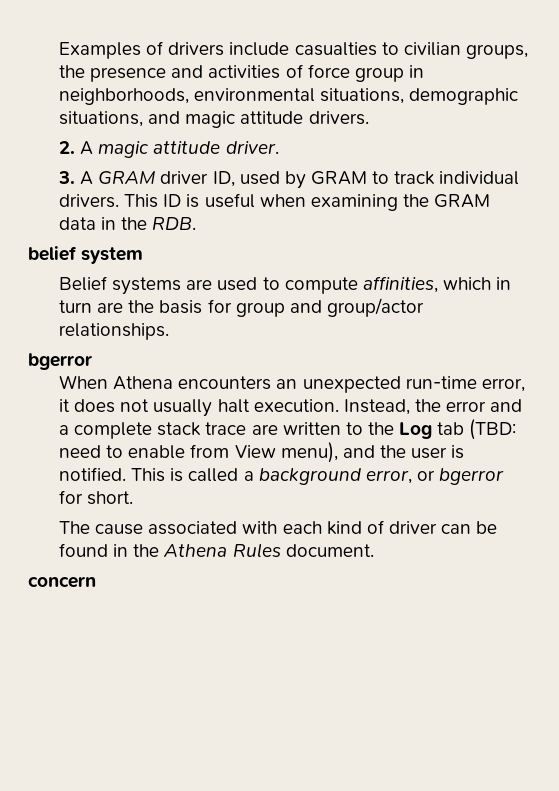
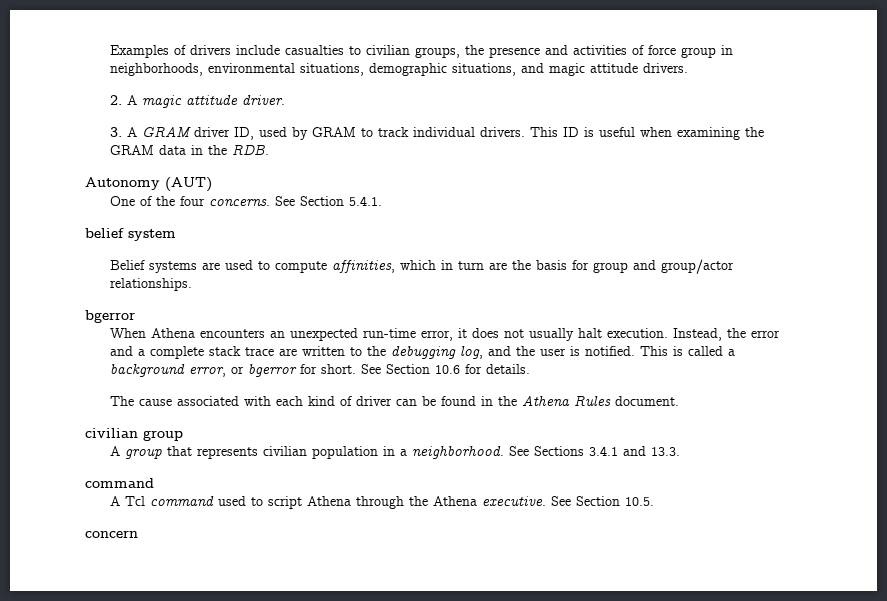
(197, 223) none -> [85,177,212,192] [110,196,383,206] // Autonomy (AUT) // One of the four concerns. See Section 5.4.1.
[399,419,517,440] [59,442,338,463] Log tab (TBD: need to enable from View menu), -> [391,346,484,359] debugging log,
(134, 498) none -> [361,364,531,374] See Section 10.6 for details.
(374, 550) none -> [85,428,183,441] [110,446,681,459] [85,478,154,488] [110,496,655,509] // civilian group // A group that represents civilian population in a neighborhood. See Sections 3.4.1 and 13.3. // command // A Tcl command used to script Athena through the Athena executive. See Section 10.5.

